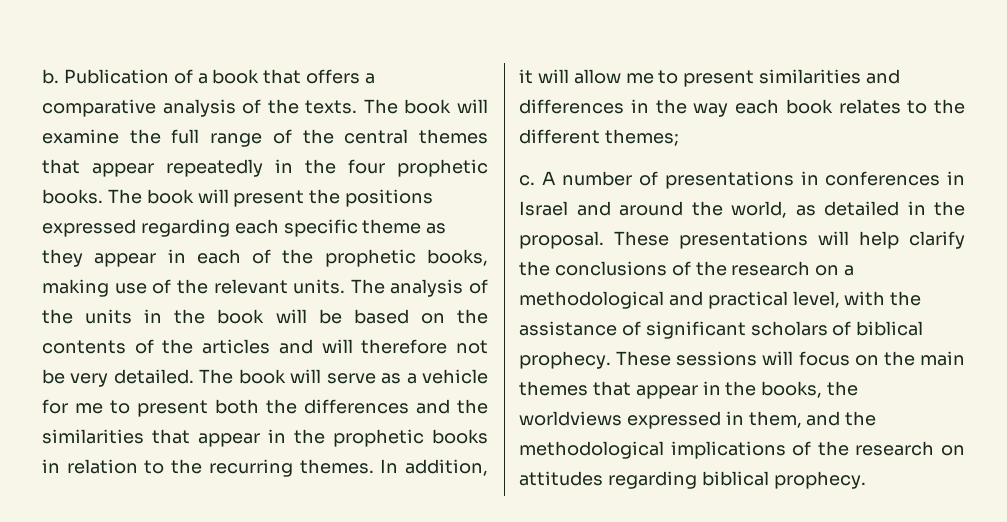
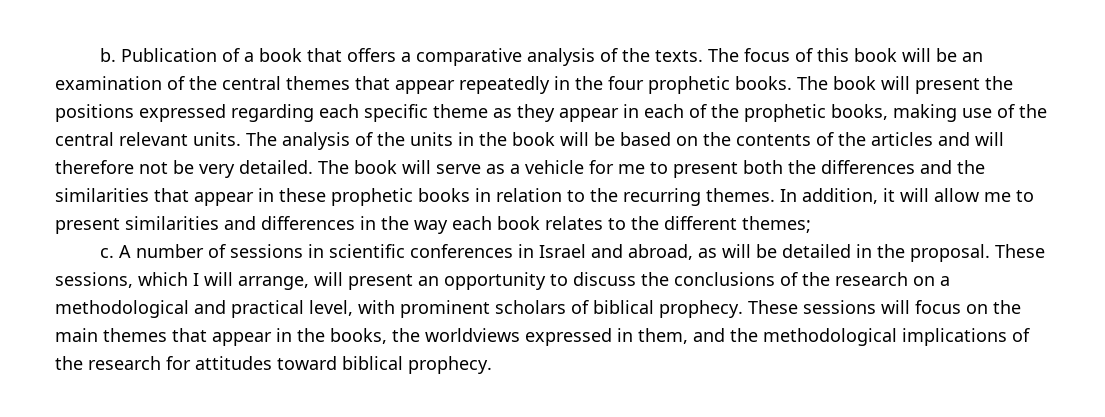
[404,99,488,114] [42,129,263,147] book will examine the full range -> [743,48,983,62] [55,76,162,90] focus of this book will be an examination
(208, 286) none -> [55,132,114,146] central
[294,429,325,444] the -> [279,188,326,202] these
[664,171,819,189] presentations in -> [229,244,405,258] sessions in scientific
[619,201,816,218] around the world, as -> [627,244,777,260] abroad, as will be
[679,231,965,249] presentations will help clarify -> [55,272,636,290] sessions, which I will arrange, will present an opportunity to discuss
[890,291,922,306] [519,321,746,339] the assistance of significant -> [400,300,490,318] prominent
[941,445,966,456] [519,471,697,489] on attitudes regarding -> [166,356,337,370] for attitudes toward

